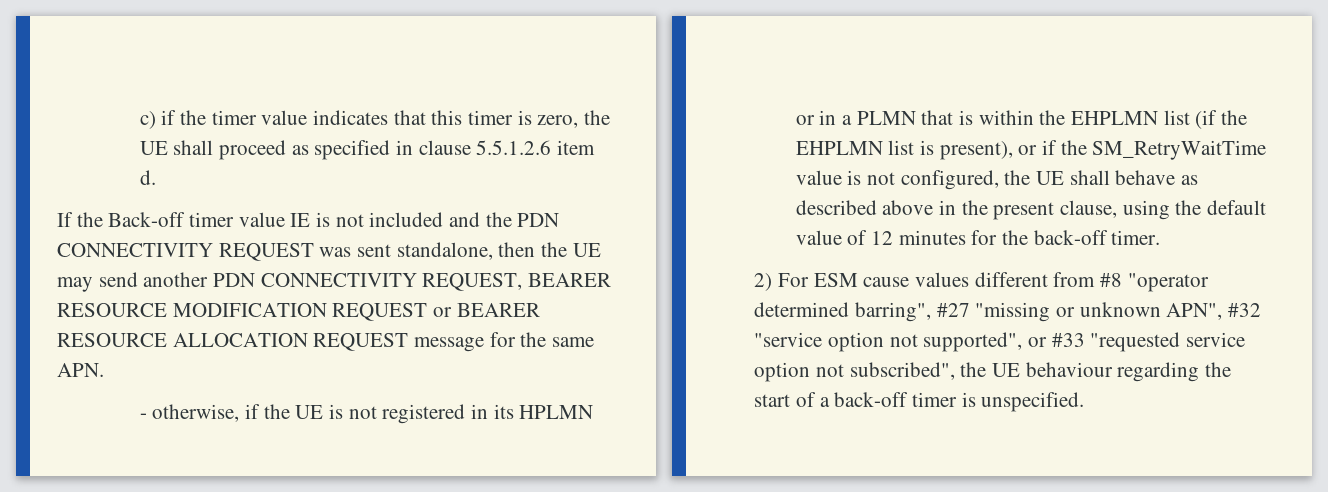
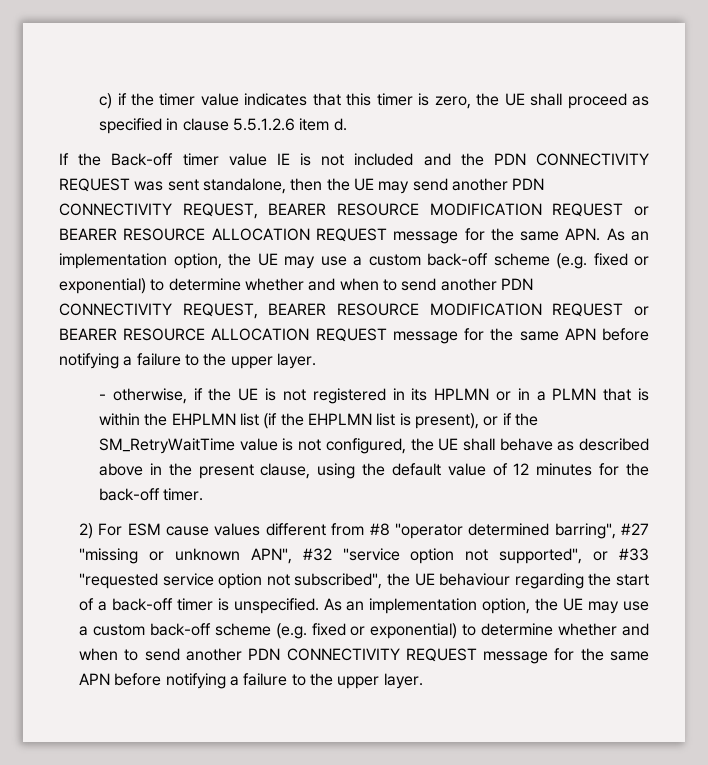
(104, 370) none -> [606,228,649,241] [59,253,649,269] [59,278,533,294] [59,303,650,319] [59,328,649,344] [59,353,316,369] As an implementation option, the UE may use a custom back-off scheme (e.g. fixed or exponential) to determine whether and when to send another PDN CONNECTIVITY REQUEST, BEARER RESOURCE MODIFICATION REQUEST or BEARER RESOURCE ALLOCATION REQUEST message for the same APN before notifying a failure to the upper layer.
(1085, 402) none -> [323,598,649,614] [79,623,649,639] [79,648,649,664] [79,673,423,689] As an implementation option, the UE may use a custom back-off scheme (e.g. fixed or exponential) to determine whether and when to send another PDN CONNECTIVITY REQUEST message for the same APN before notifying a failure to the upper layer.

